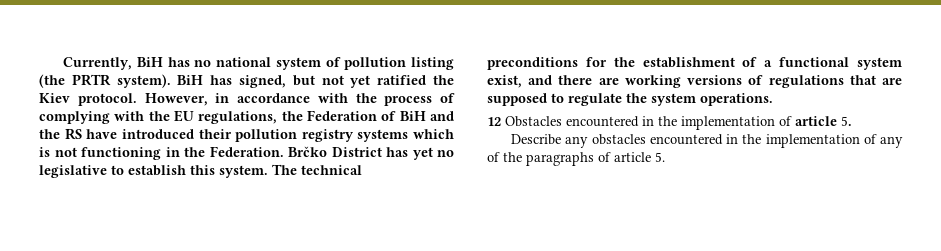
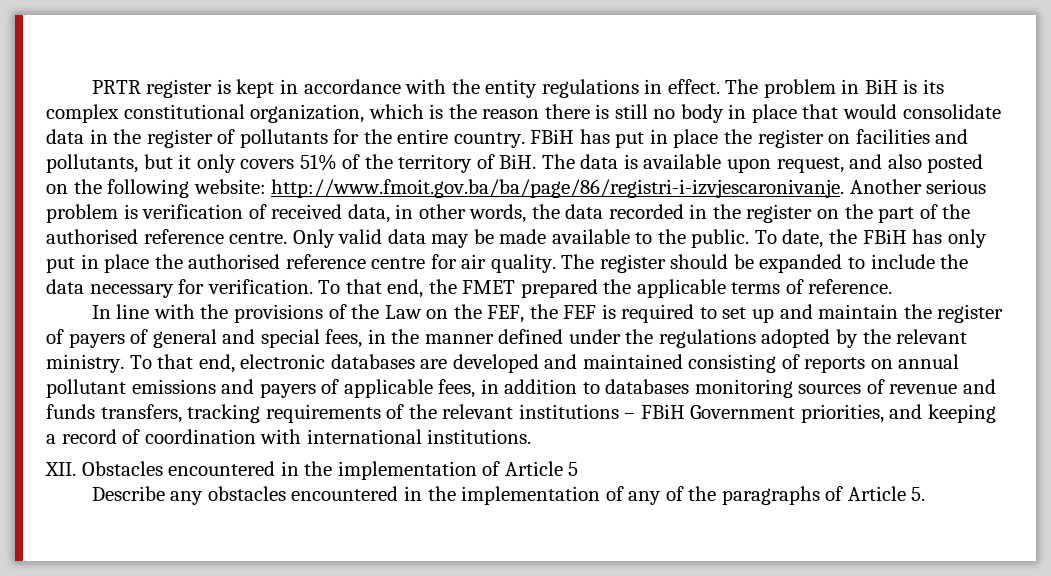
[63,57,454,70] [39,74,455,88] [39,93,455,106] [39,110,454,124] [39,128,454,142] [39,146,454,160] [39,164,362,178] [487,57,902,70] [487,75,902,88] [487,93,773,106] [487,117,501,126] Currently, BiH has no national system of pollution listing (the PRTR system). BiH has signed, but not yet ratified the Kiev protocol. However, in accordance with the process of complying with the EU regulations, the Federation of BiH and the RS have introduced their pollution registry systems which is not functioning in the Federation. Brčko District has yet no legislative to establish this system. The technical preconditions for the establishment of a functional system exist, and there are working versions of regulations that are supposed to regulate the system operations. // 12 -> [91,79,944,98] [46,104,1001,123] [46,129,969,148] [46,154,984,173] [46,179,987,198] [46,204,971,223] [46,229,987,248] [46,254,969,273] [46,279,893,298] [91,304,1004,323] [46,329,968,348] [46,354,960,373] [46,379,997,398] [46,404,996,423] [46,429,532,444] [45,462,76,476] PRTR register is kept in accordance with the entity regulations in effect. The problem in BiH is its complex constitutional organization, which is the reason there is still no body in place that would consolidate data in the register of pollutants for the entire country. FBiH has put in place the register on facilities and pollutants, but it only covers 51% of the territory of BiH. The data is available upon request, and also posted on the following website: http://www.fmoit.gov.ba/ba/page/86/registri-i-izvjescaronivanje. Another serious problem is verification of received data, in other words, the data recorded in the register on the part of the authorised reference centre. Only valid data may be made available to the public. To date, the FBiH has only put in place the authorised reference centre for air quality. The register should be expanded to include the data necessary for verification. To that end, the FMET prepared the applicable terms of reference. // In line with the provisions of the Law on the FEF, the FEF is required to set up and maintain the register of payers of general and special fees, in the manner defined under the regulations adopted by the relevant ministry. To that end, electronic databases are developed and maintained consisting of reports on annual pollutant emissions and payers of applicable fees, in addition to databases monitoring sources of revenue and funds transfers, tracking requirements of the relevant institutions – FBiH Government priorities, and keeping a record of coordination with international institutions. // XII.
[795,116,852,126] article 5. -> [504,461,579,476] Article 5
[614,152,651,162] article -> [847,486,906,501] Article

